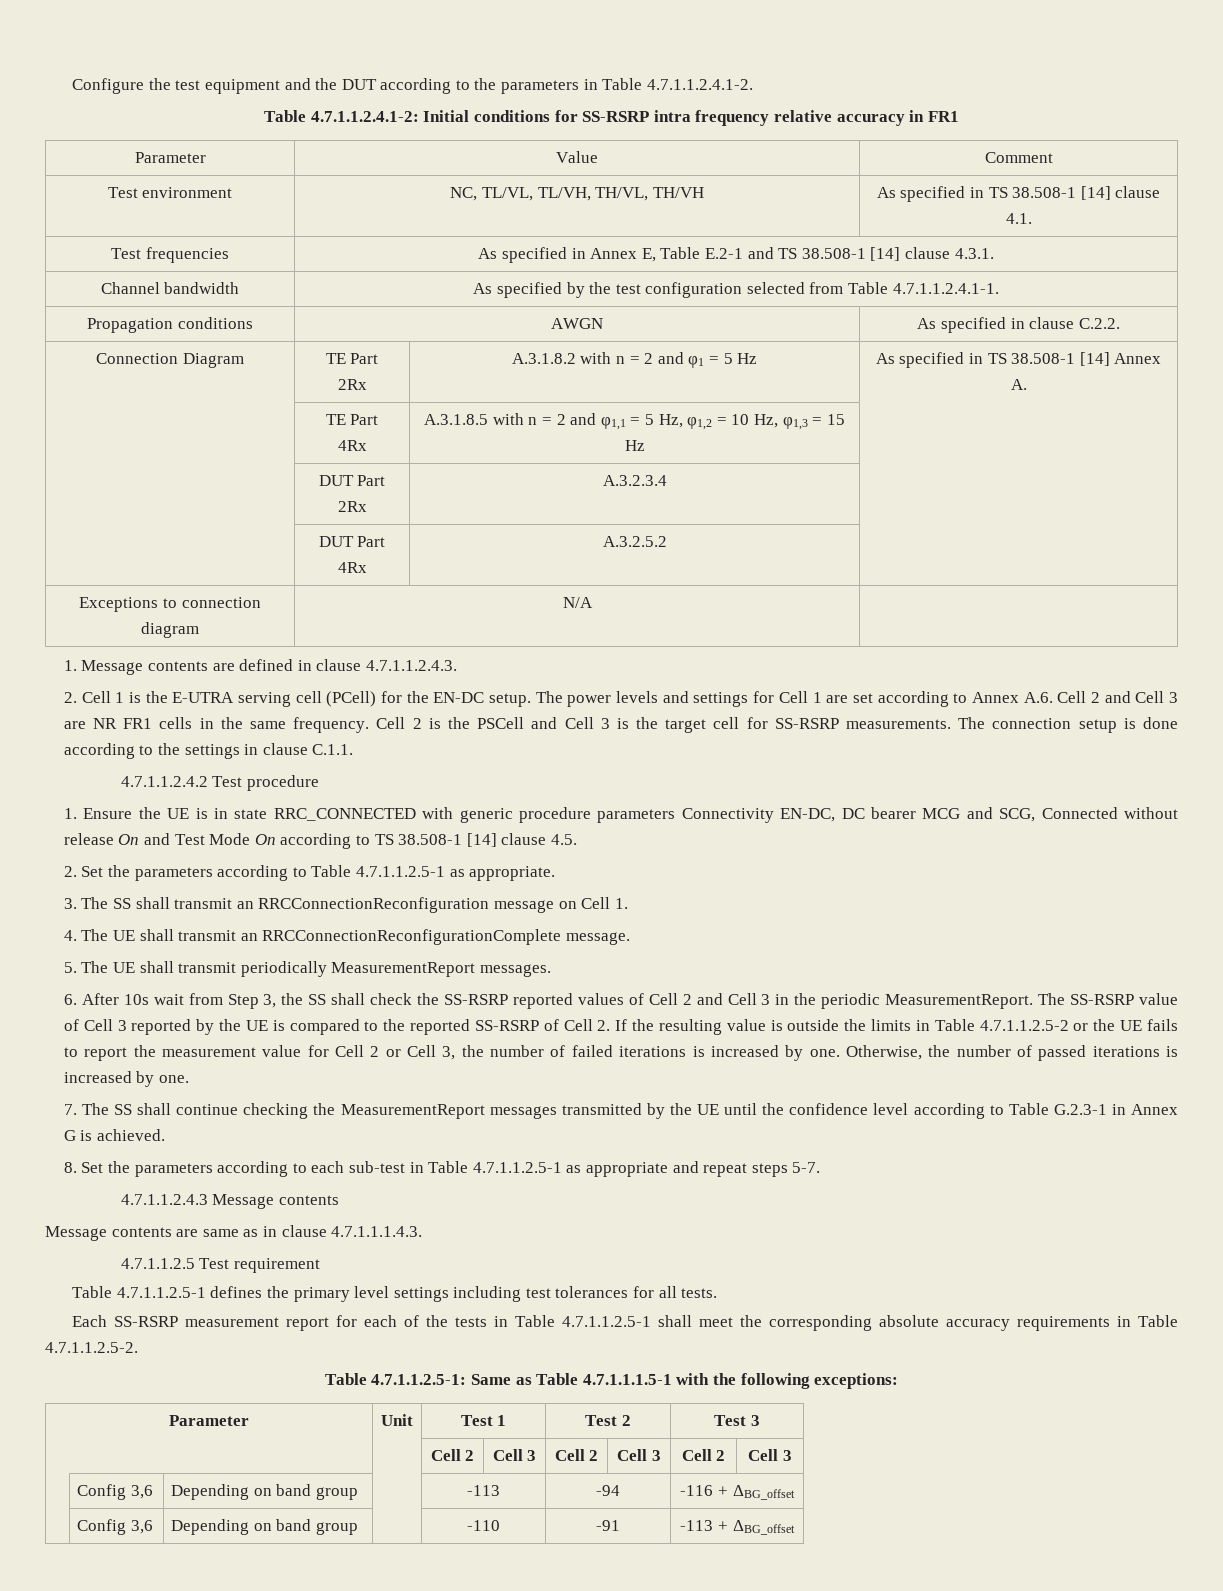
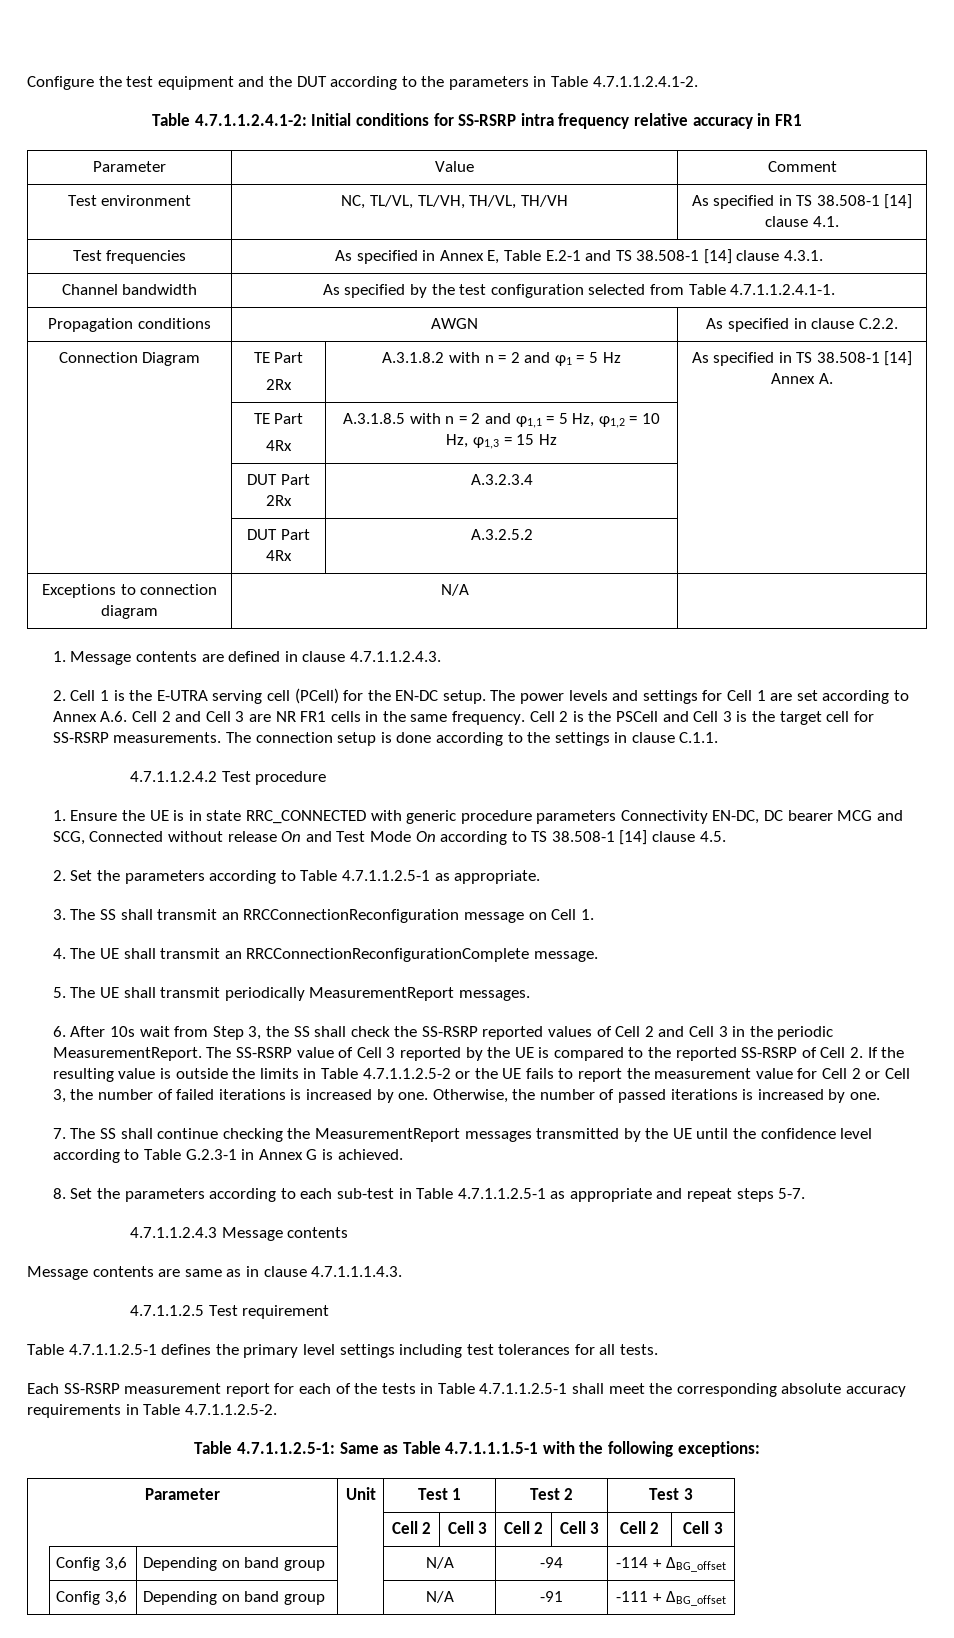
[467,1485,500,1496] -113 -> [425,1557,454,1569] N/A
[680,1485,714,1496] -116 -> [616,1557,649,1568] -114
[467,1520,500,1531] -110 -> [425,1591,454,1603] N/A
[680,1520,714,1531] -113 -> [616,1591,649,1602] -111

